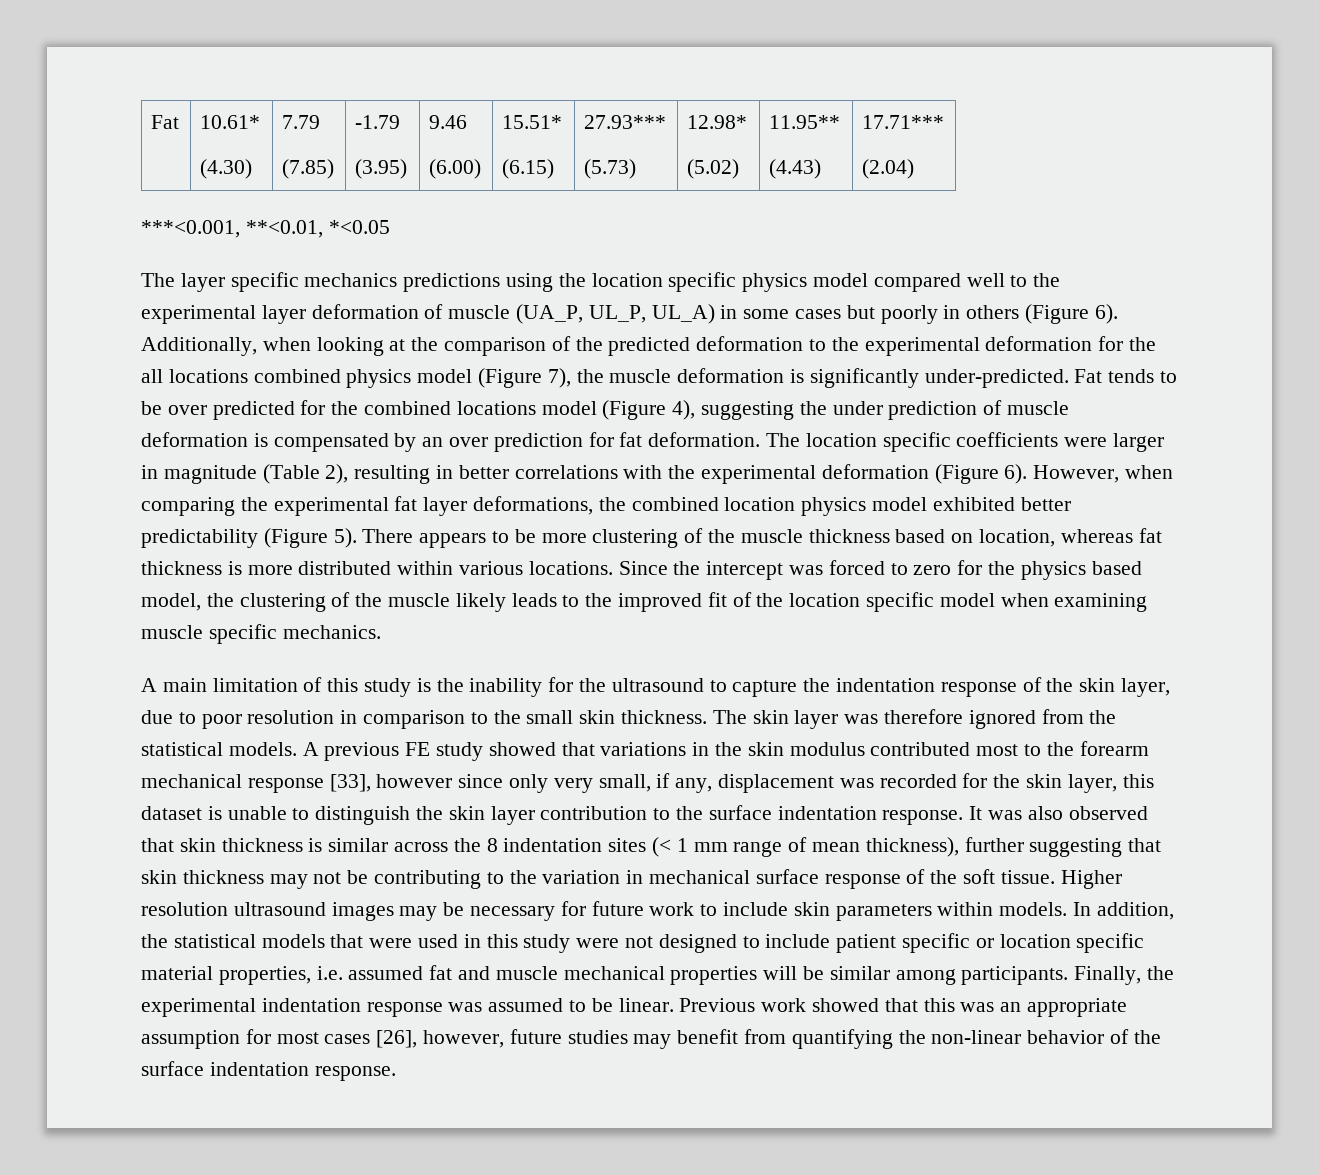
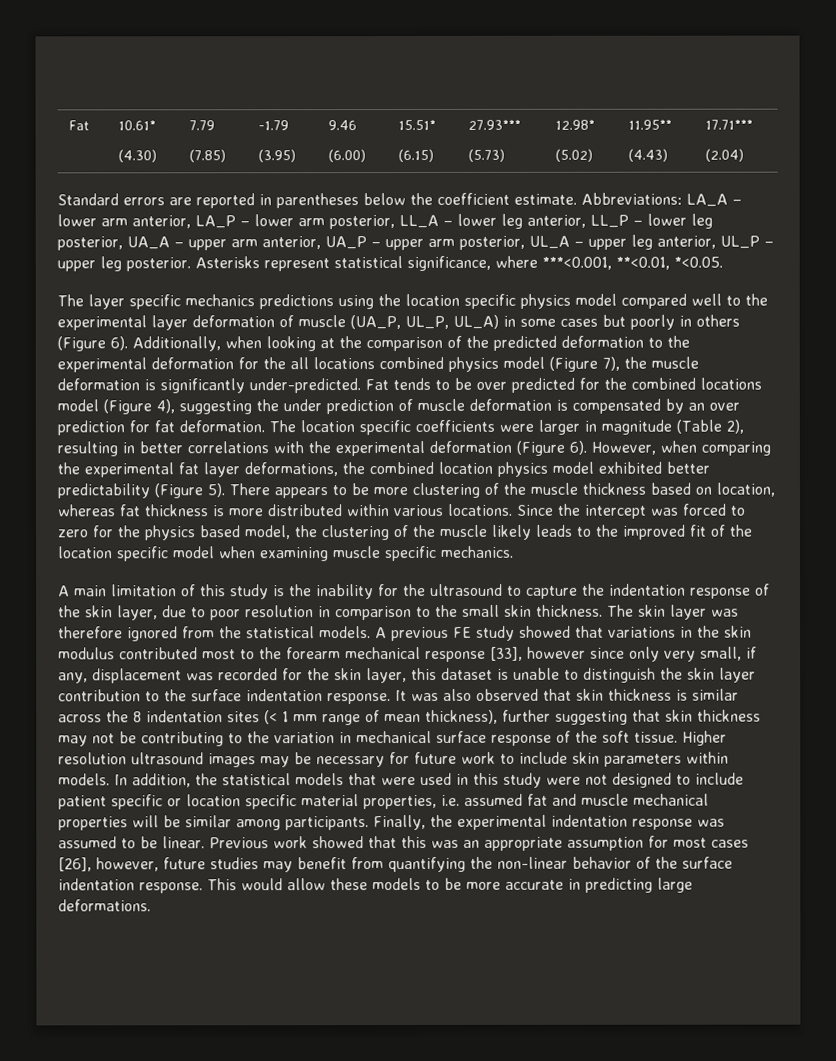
(915, 169) none -> [57,192,742,209] [57,213,713,230] [57,234,774,251] [57,255,538,272] Standard errors are reported in parentheses below the coefficient estimate. Abbreviations: LA_A – lower arm anterior, LA_P – lower arm posterior, LL_A – lower leg anterior, LL_P – lower leg posterior, UA_A – upper arm anterior, UA_P – upper arm posterior, UL_A – upper leg anterior, UL_P – upper leg posterior. Asterisks represent statistical significance, where
[328,220,390,234] *<0.05 -> [674,256,723,268] *<0.05.
(396, 1073) none -> [207,877,693,893] [58,899,151,912] This would allow these models to be more accurate in predicting large deformations.

